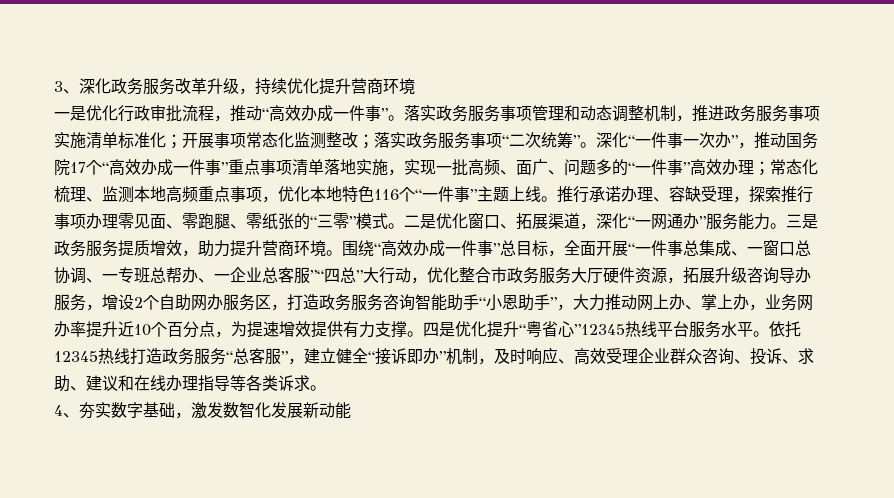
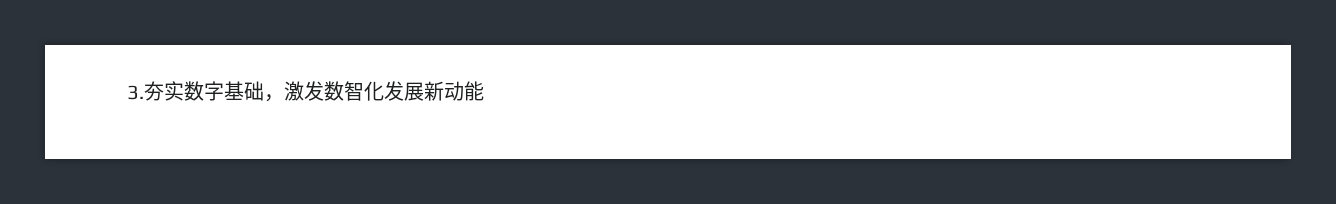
[54,78,415,95] [54,105,820,122] [54,132,818,149] [54,159,818,176] [54,186,813,203] [54,213,818,230] [54,240,811,257] [54,267,811,284] [54,294,813,311] [54,321,801,338] [54,347,814,365] [54,375,326,392] [54,405,79,418] 3、深化政务服务改革升级，持续优化提升营商环境 // 一是优化行政审批流程，推动“高效办成一件事”。落实政务服务事项管理和动态调整机制，推进政务服务事项实施清单标准化；开展事项常态化监测整改；落实政务服务事项“二次统筹”。深化“一件事一次办”，推动国务院17个“高效办成一件事”重点事项清单落地实施，实现一批高频、面广、问题多的“一件事”高效办理；常态化梳理、监测本地高频重点事项，优化本地特色116个“一件事”主题上线。推行承诺办理、容缺受理，探索推行事项办理零见面、零跑腿、零纸张的“三零”模式。二是优化窗口、拓展渠道，深化“一网通办”服务能力。三是政务服务提质增效，助力提升营商环境。围绕“高效办成一件事”总目标，全面开展“一件事总集成、一窗口总协调、一专班总帮办、一企业总客服”“四总”大行动，优化整合市政务服务大厅硬件资源，拓展升级咨询导办服务，增设2个自助网办服务区，打造政务服务咨询智能助手“小恩助手”，大力推动网上办、掌上办，业务网办率提升近10个百分点，为提速增效提供有力支撑。四是优化提升“粤省心”12345热线平台服务水平。依托12345热线打造政务服务“总客服”，建立健全“接诉即办”机制，及时响应、高效受理企业群众咨询、投诉、求助、建议和在线办理指导等各类诉求。 // 4、 -> [127,85,144,100] 3.

